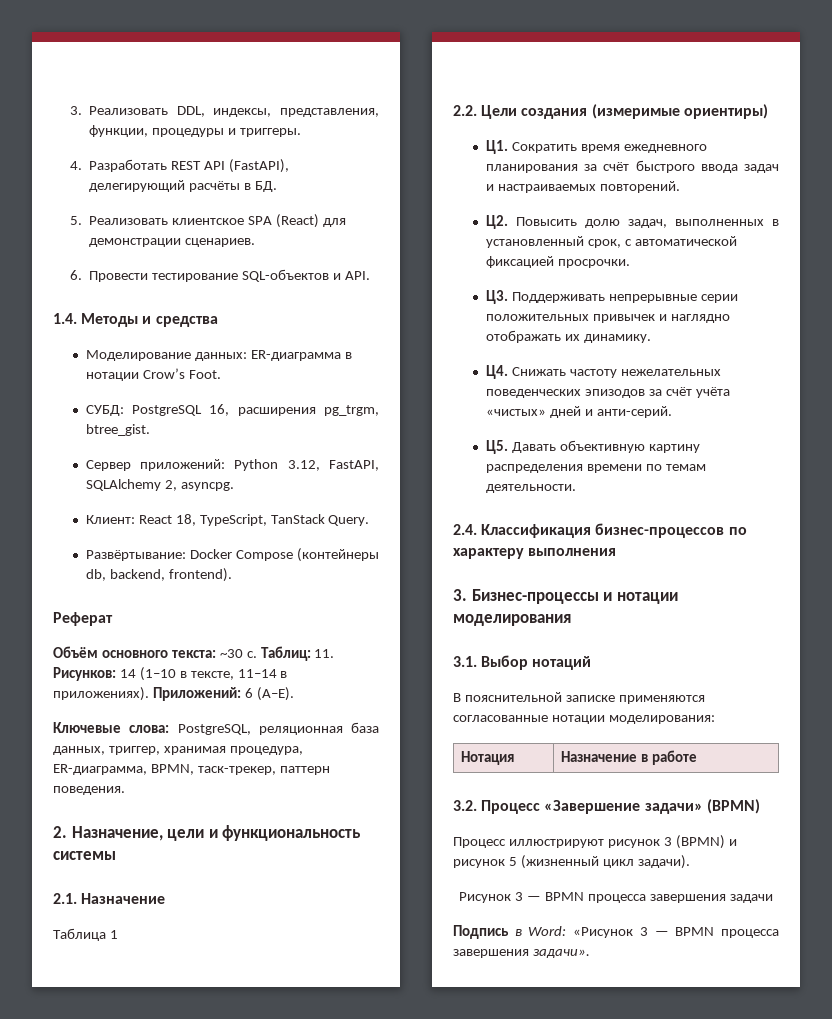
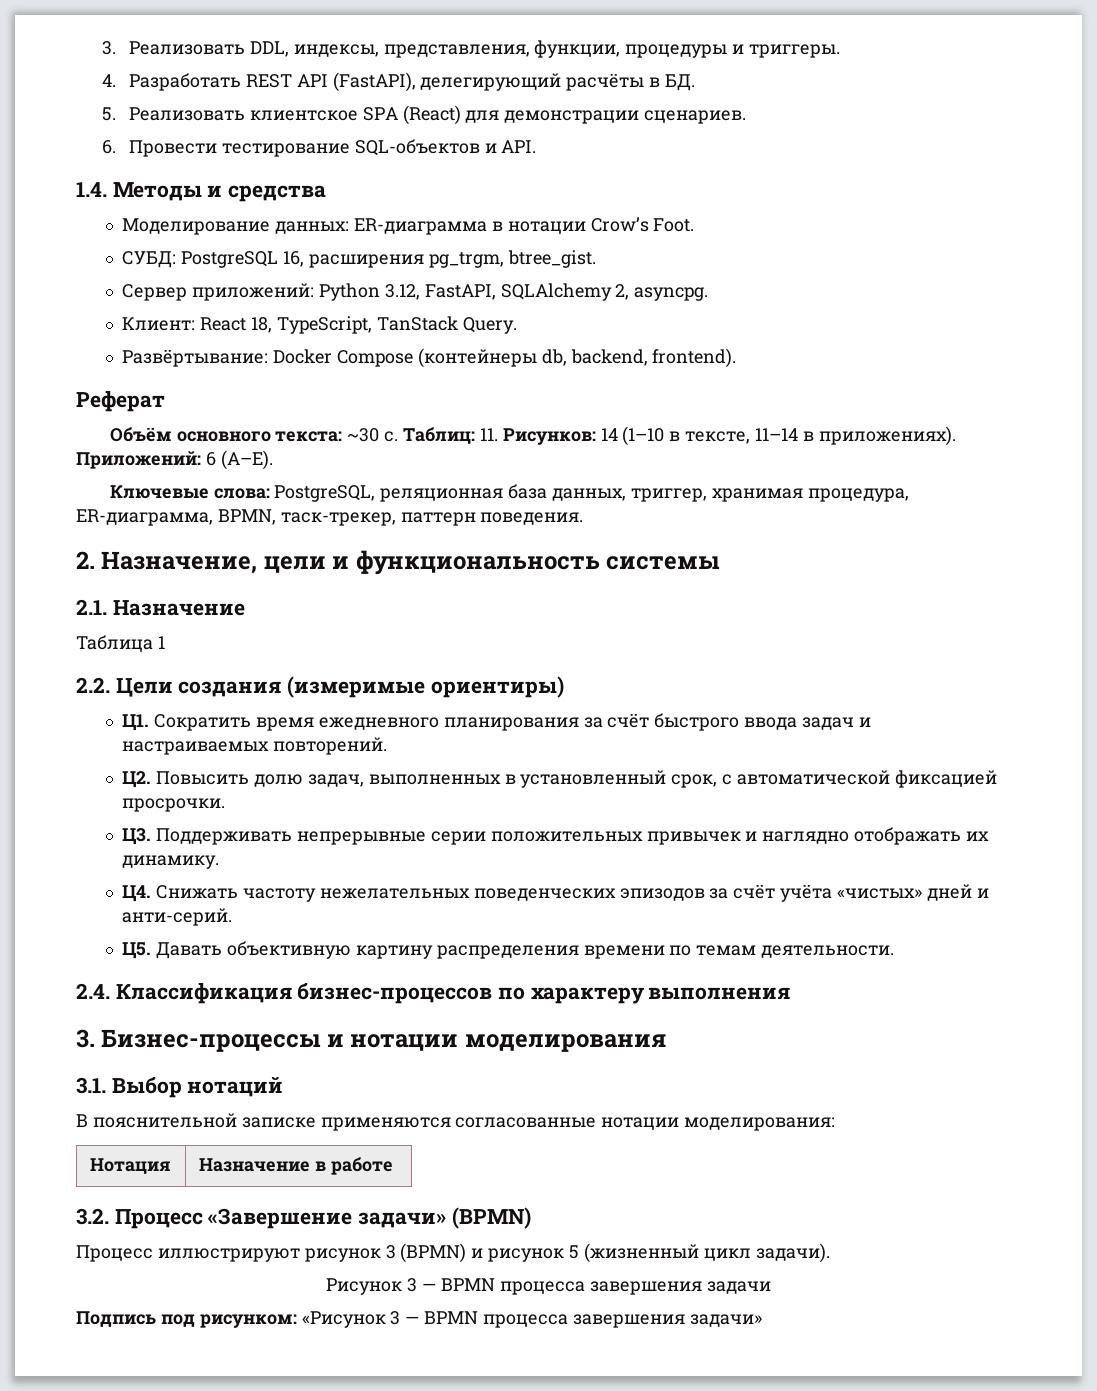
[514,926,567,936] в Word: -> [160,1314,297,1328] под рисунком:
[532,949,590,958] задачи». -> [689,1314,762,1327] задачи»

